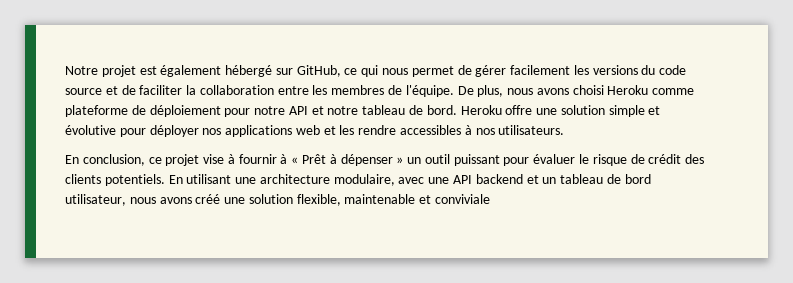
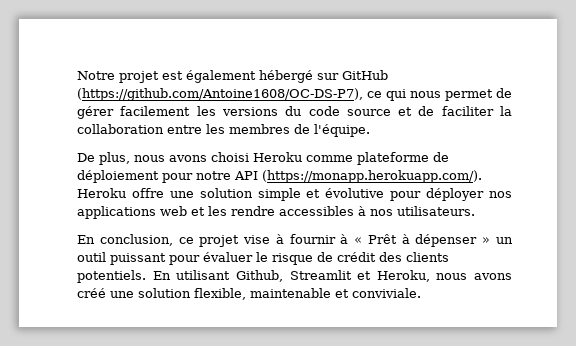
[296,65,341,77] GitHub, -> [342,70,388,80] [77,88,363,101] GitHub (https://github.com/Antoine1608/OC-DS-P7),
(454, 91) none -> (370, 130) //
[311,105,457,115] et notre tableau de bord. -> [262,170,482,183] (https://monapp.herokuapp.com/).
[235,174,651,186] [65,194,126,206] une architecture modulaire, avec une API backend et un tableau de bord utilisateur, -> [235,270,430,282] Github, Streamlit et Heroku,
[435,194,491,204] conviviale -> [352,288,421,298] conviviale.

